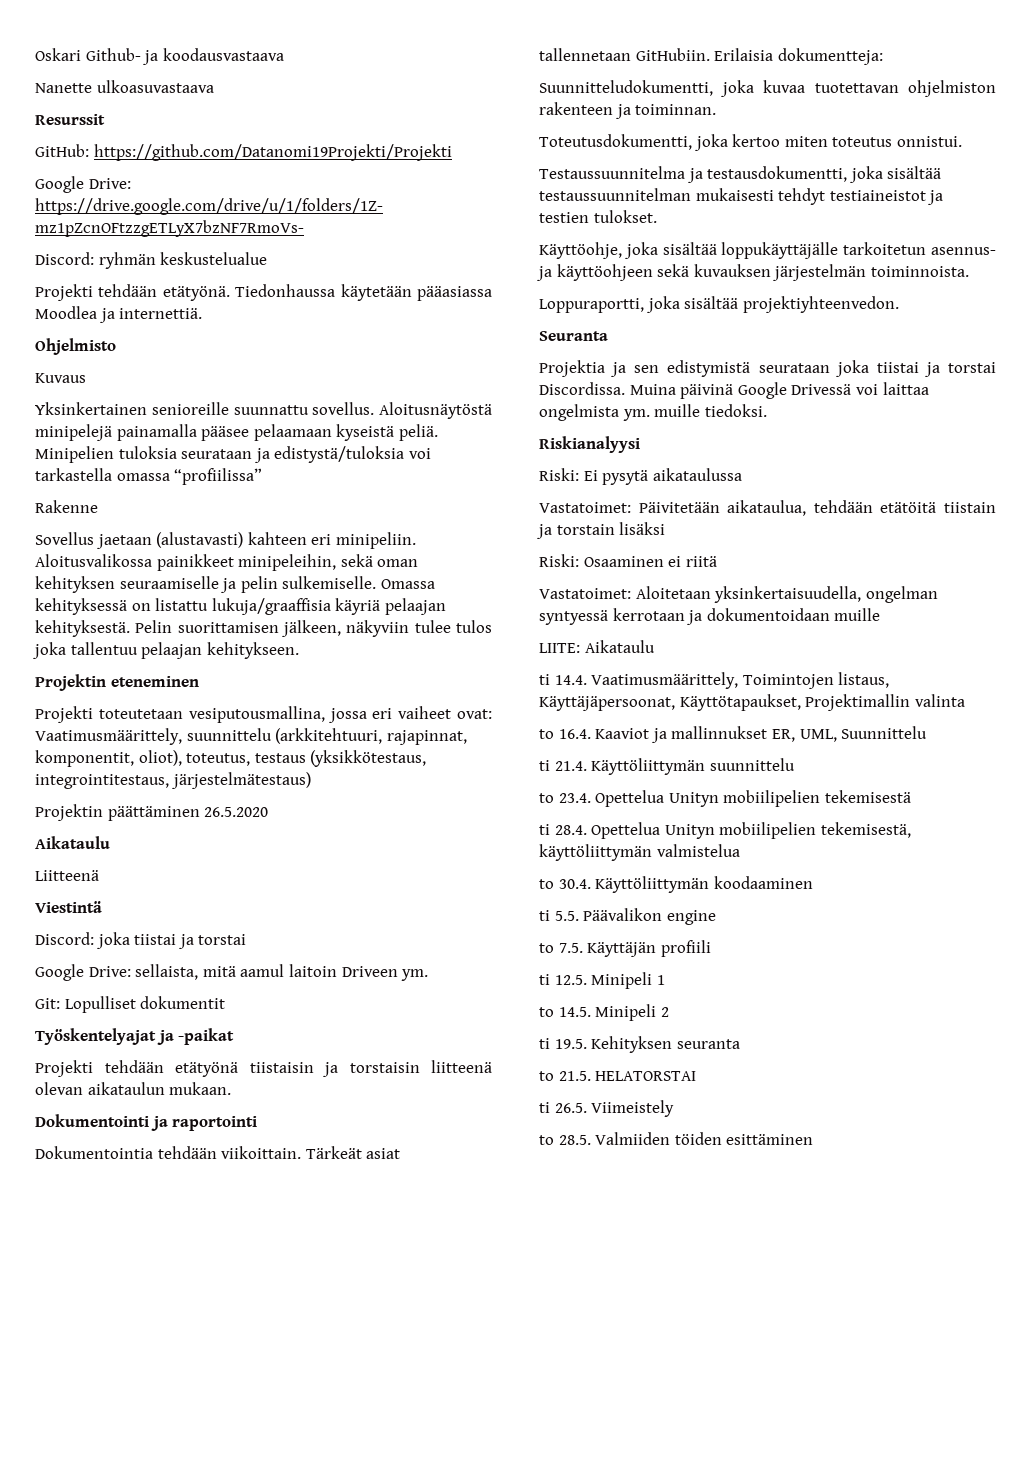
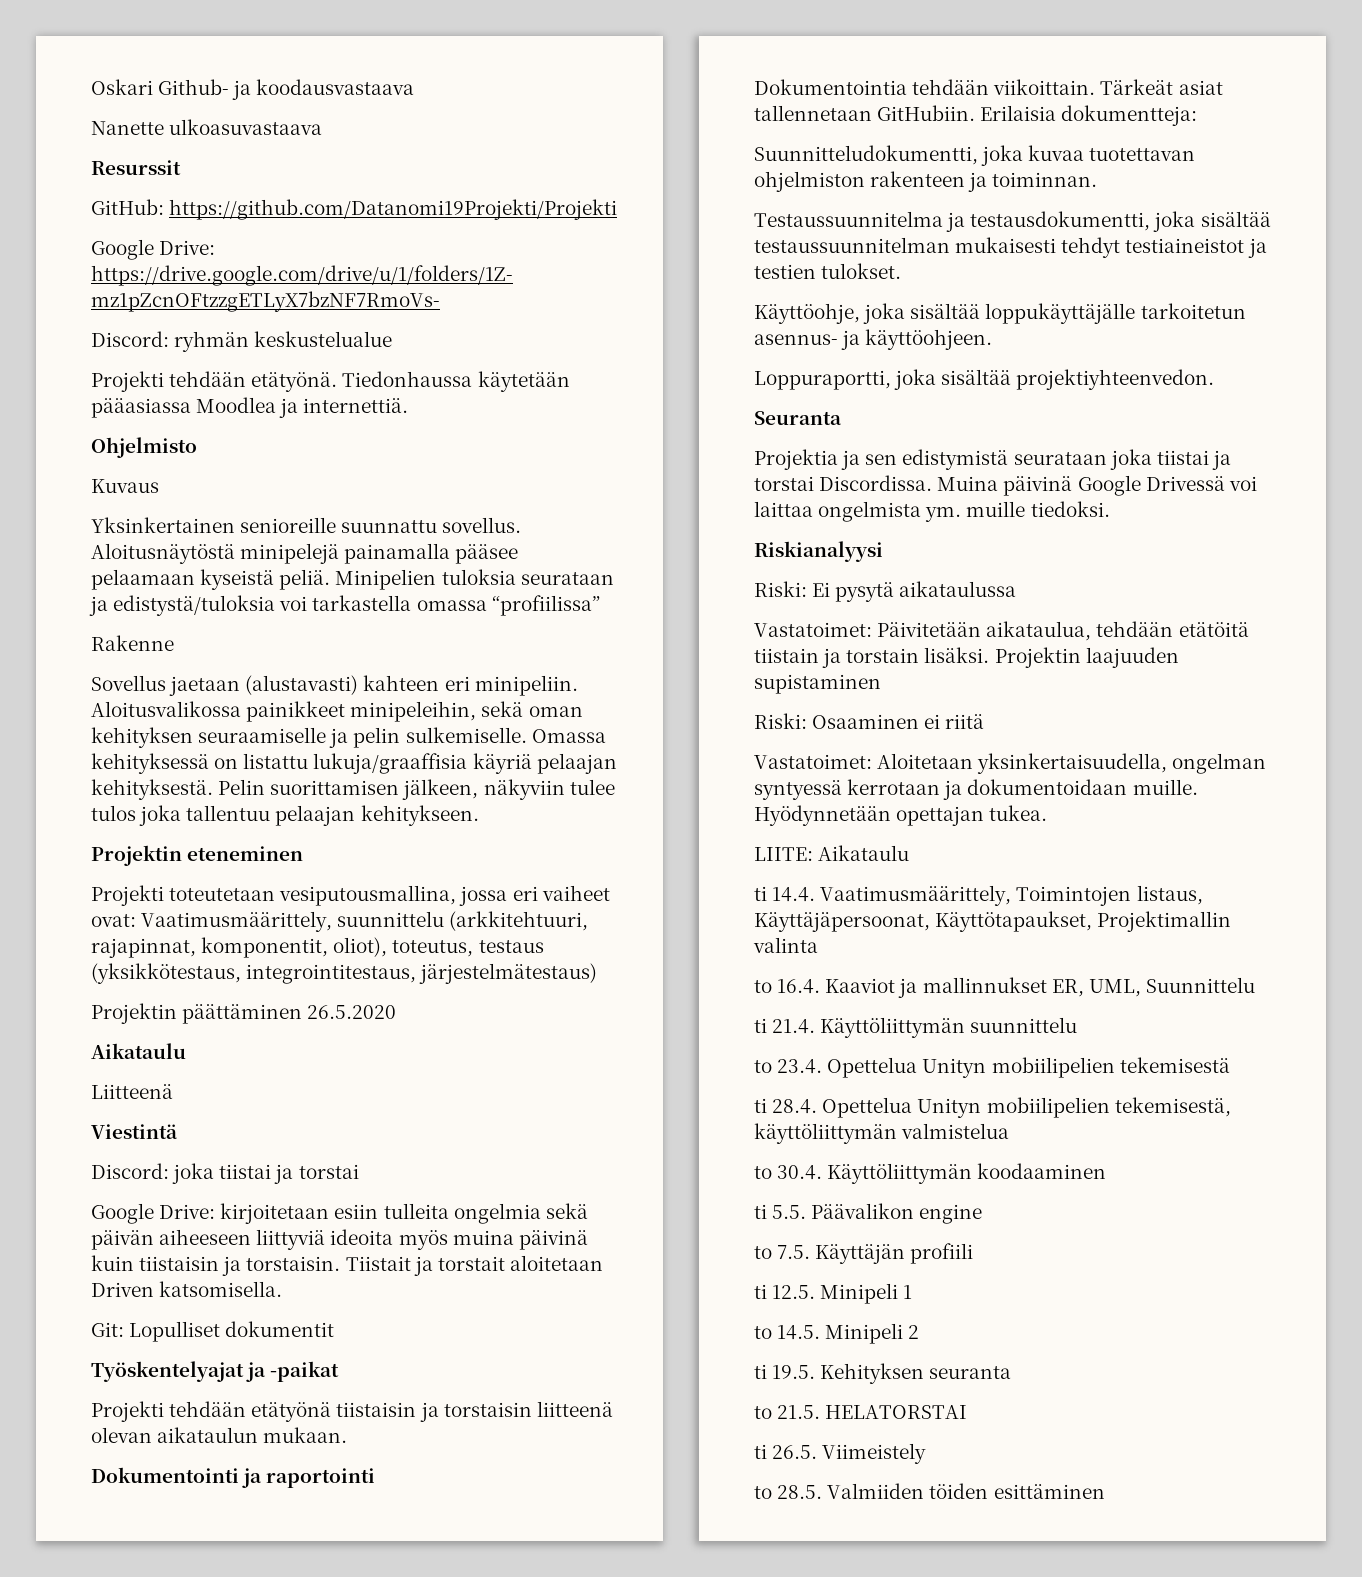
[135,964,429,981] sellaista, mitä aamul laitoin Driveen ym. -> [220,1203,588,1224] [91,1229,588,1250] [91,1255,603,1276] [91,1281,283,1297] kirjoitetaan esiin tulleita ongelmia sekä päivän aiheeseen liittyviä ideoita myös muina päivinä kuin tiistaisin ja torstaisin. Tiistait ja torstait aloitetaan Driven katsomisella.
[539,134,962,151] // Toteutusdokumentti, joka kertoo miten toteutus onnistui. -> (1098, 179) none
[556,264,969,281] käyttöohjeen sekä kuvauksen järjestelmän toiminnoista. -> [865,329,993,350] käyttöohjeen.
[619,522,666,535] lisäksi -> [924,647,1179,668] [754,674,881,694] lisäksi. Projektin laajuuden supistaminen
[834,608,881,621] muille -> [1132,779,1198,795] [754,805,1048,826] muille. Hyödynnetään opettajan tukea.

